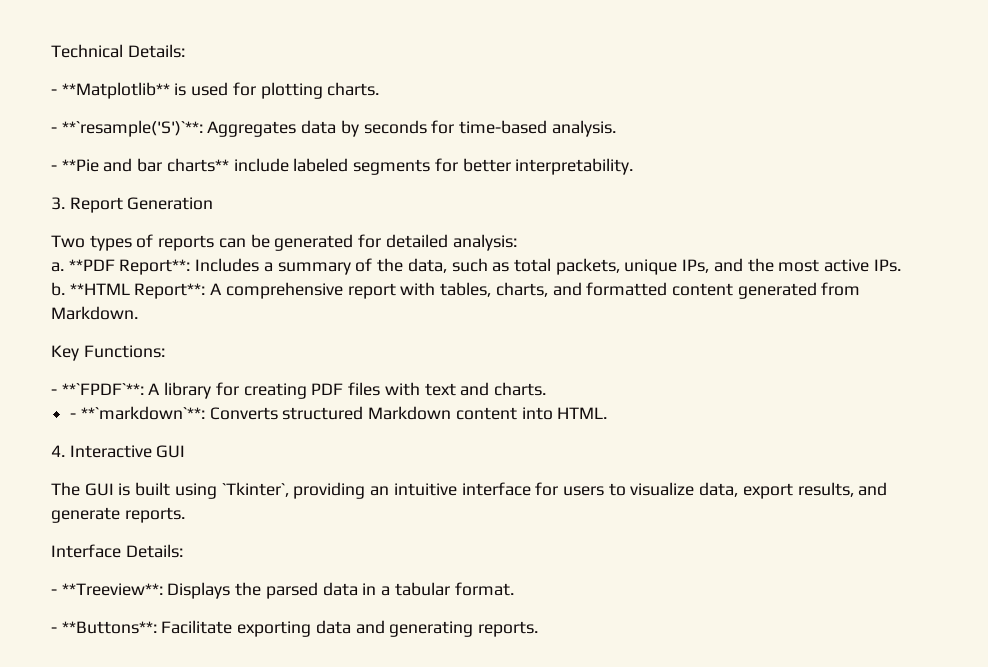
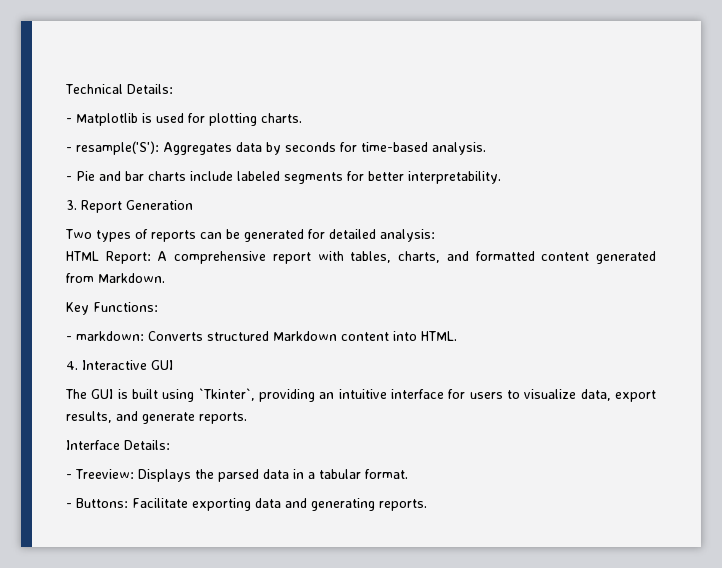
[61,82,170,99] **Matplotlib** -> [76,113,138,126] Matplotlib
[61,120,203,137] **`resample('S')`**: -> [76,141,159,155] resample('S'):
[61,159,99,172] **Pie -> [76,171,95,181] Pie
[166,158,229,172] charts** -> [148,171,186,181] charts
[51,258,901,275] [51,282,206,299] a. **PDF Report**: Includes a summary of the data, such as total packets, unique IPs, and the most active IPs. // b. **HTML Report**: -> [66,251,151,264] HTML Report:
[61,382,546,399] [70,406,205,420] **`FPDF`**: A library for creating PDF files with text and charts. // - **`markdown`**: -> [76,331,144,341] markdown:
[61,583,163,596] **Treeview**: -> [75,469,134,479] Treeview:
[61,621,157,634] **Buttons**: -> [76,498,128,508] Buttons:

